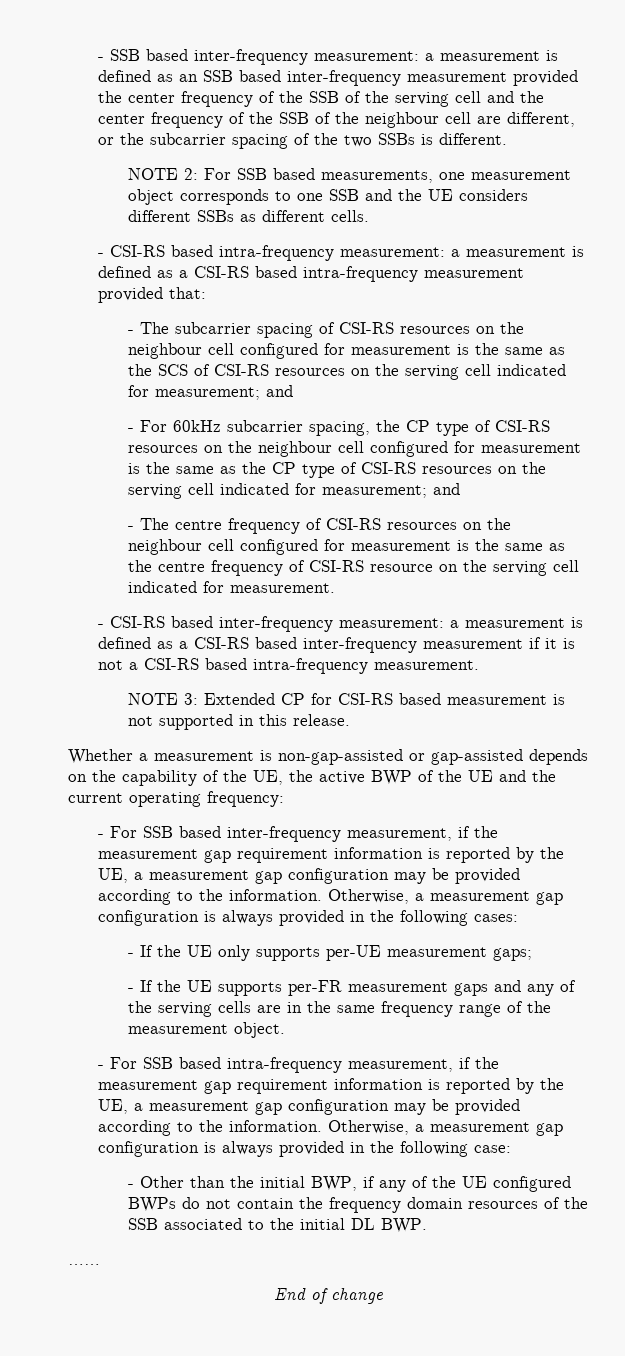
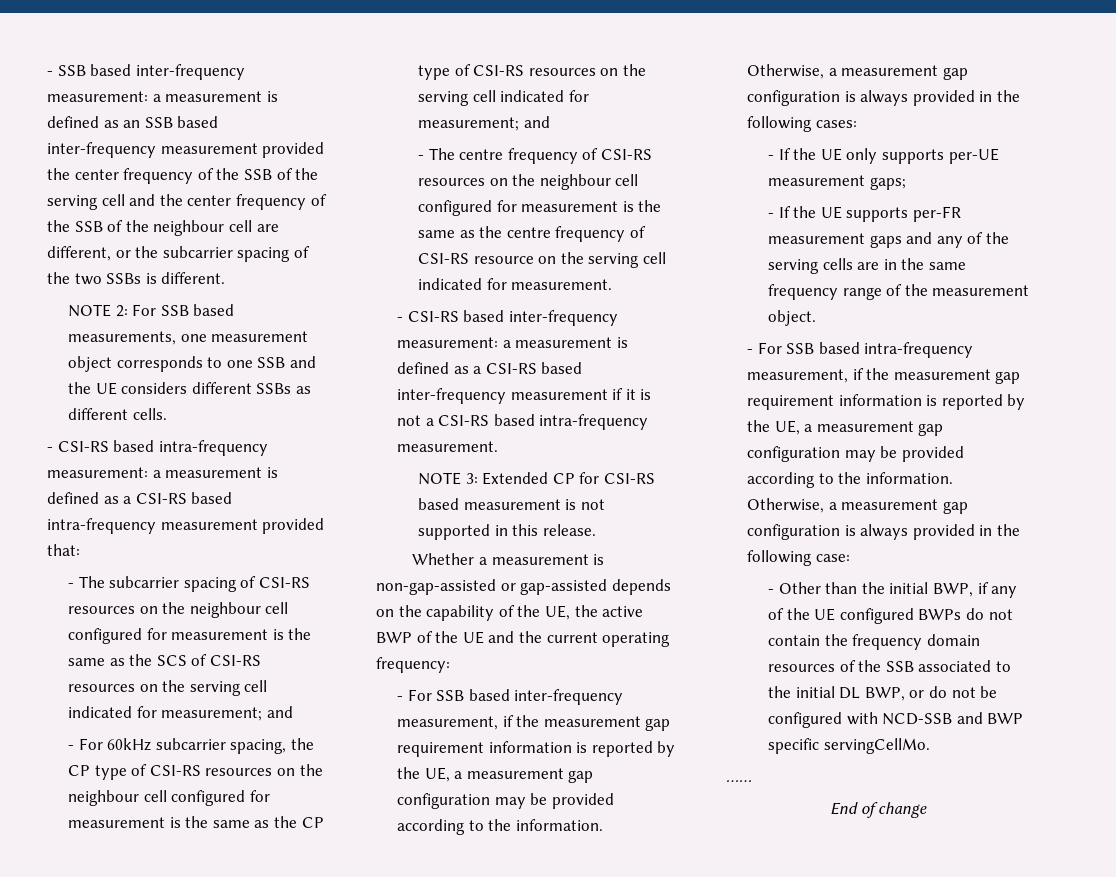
[380,1218,427,1233] BWP. -> [864,686,998,701] [768,712,1024,728] [768,738,930,754] BWP, or do not be configured with NCD-SSB and BWP specific servingCellMo.

